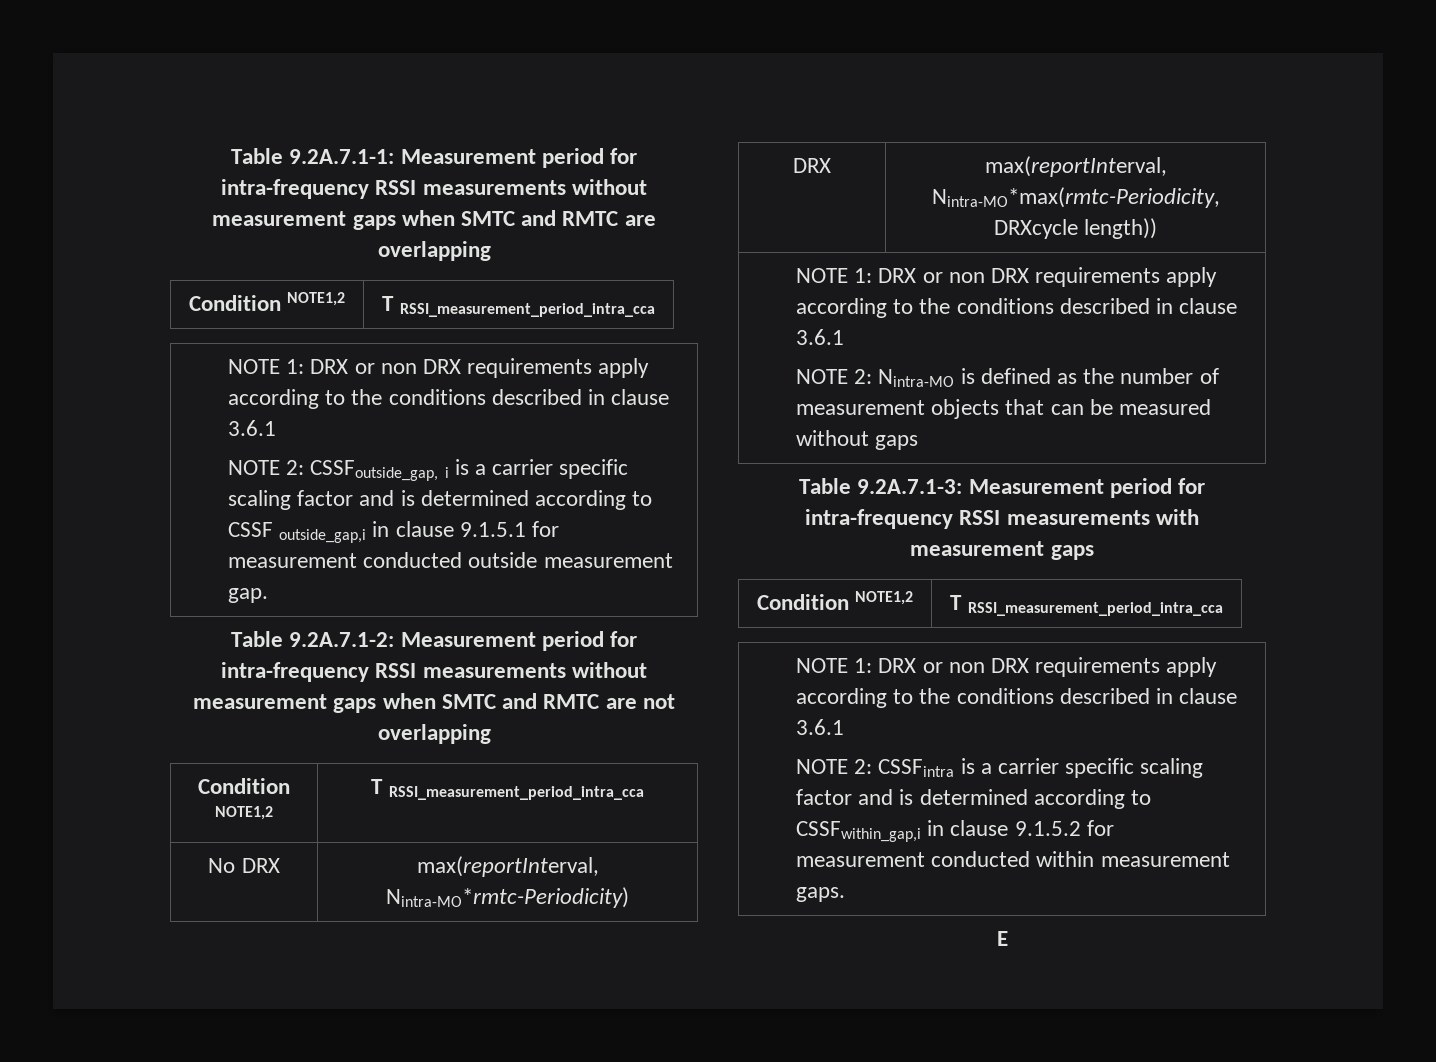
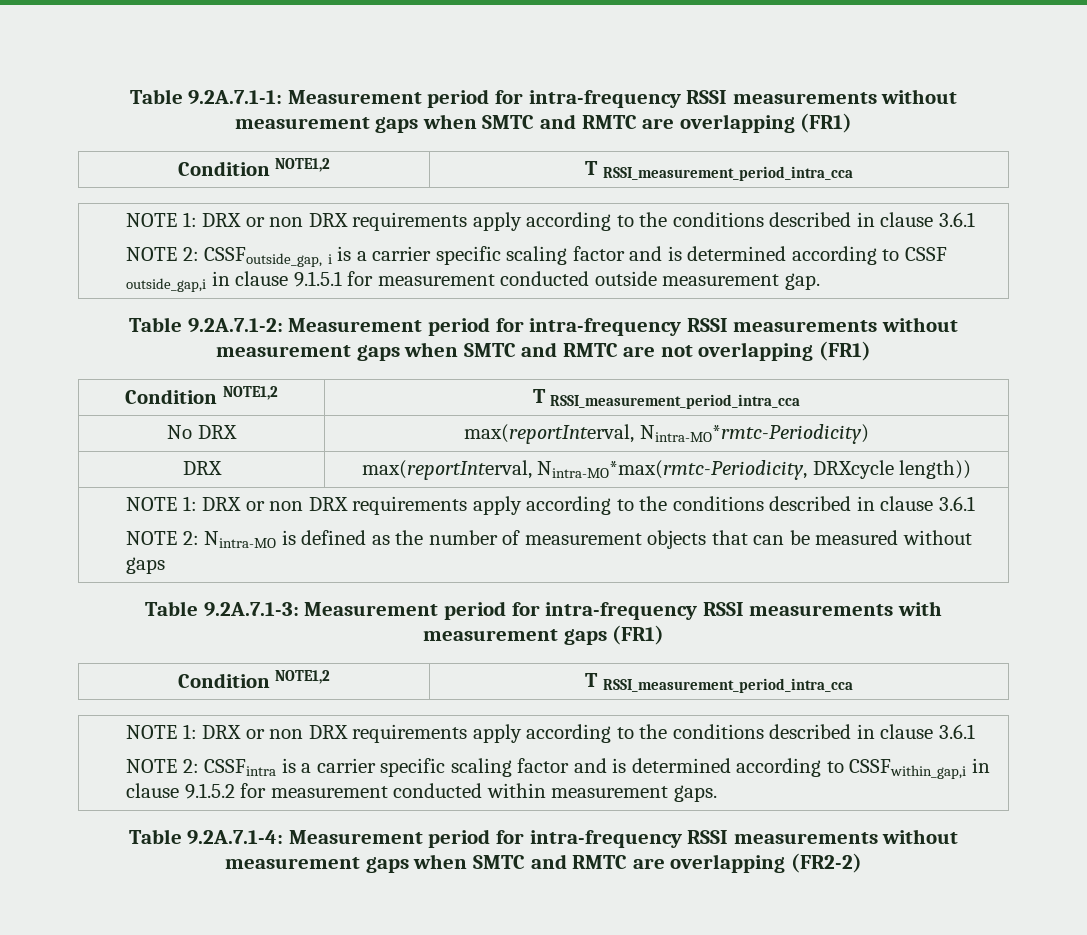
(491, 251) none -> [800,113,853,133] (FR1)
(491, 734) none -> [818,341,871,361] (FR1)
(1094, 552) none -> [612,625,665,645] (FR1)
[996,931,1008,946] E -> [128,829,959,848] [225,853,862,873] Table 9.2A.7.1-4: Measurement period for intra-frequency RSSI measurements without measurement gaps when SMTC and RMTC are overlapping (FR2-2)

